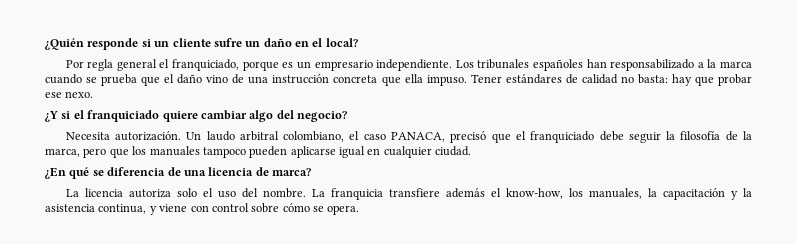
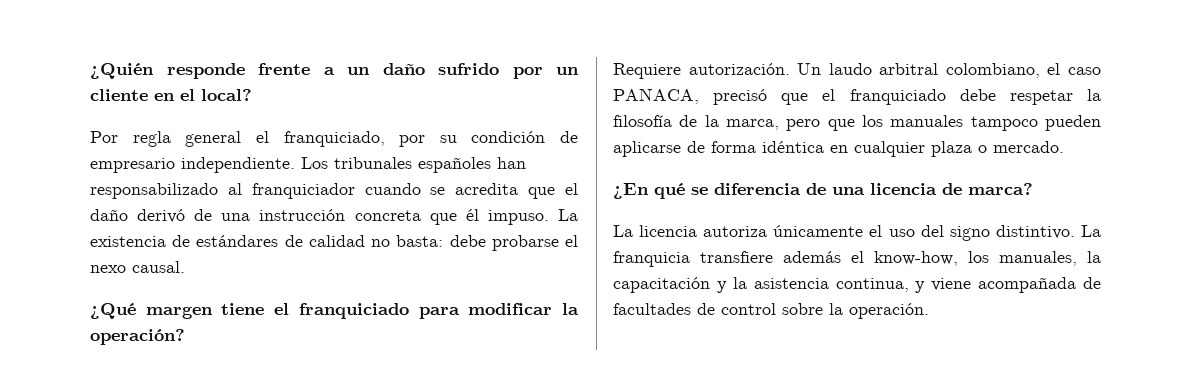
[141,38,292,47] si un cliente sufre un daño -> [258,63,579,79] [90,89,148,101] frente a un daño sufrido por un cliente
[242,61,311,71] porque es un -> [399,131,578,147] por su condición de
[697,59,752,68] a la marca -> [227,183,355,199] al franquiciador
[101,74,138,86] prueba -> [455,183,519,195] acredita
[206,75,229,83] vino -> [137,209,186,223] derivó
[404,74,502,86] ella impuso. Tener -> [465,209,578,225] [90,235,191,247] él impuso. La existencia de
[671,74,752,86] [45,91,94,98] [45,110,347,122] [65,132,110,140] hay que probar ese nexo. // ¿Y si el franquiciado quiere cambiar algo del negocio? // Necesita -> [449,235,578,251] [90,261,185,273] [90,303,579,319] [90,329,185,345] [613,63,681,79] debe probarse el nexo causal. // ¿Qué margen tiene el franquiciado para modificar la operación? // Requiere
[628,132,661,143] seguir -> [1009,90,1073,105] respetar
[339,146,472,158] igual en cualquier ciudad. -> [687,141,1064,157] de forma idéntica en cualquier plaza o mercado.
[176,188,197,197] solo -> [773,225,864,237] únicamente
[262,188,306,198] nombre. -> [949,225,1075,241] signo distintivo.
[190,203,360,215] con control sobre cómo se opera. -> [978,277,1101,293] [613,303,929,319] acompañada de facultades de control sobre la operación.

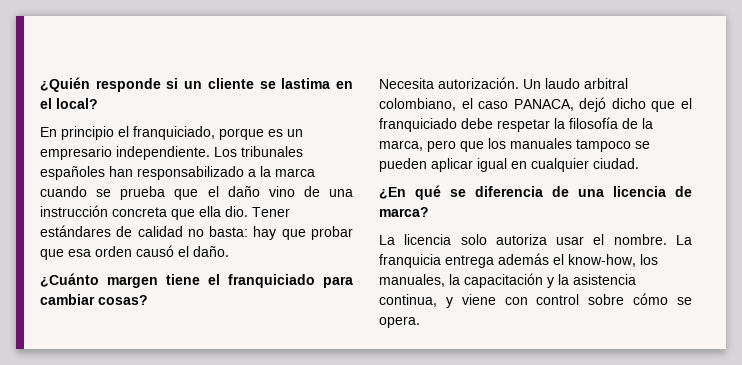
[258,63,579,79] [90,89,252,101] [90,131,578,147] frente a un daño sufrido por un cliente en el local? // Por regla general el franquiciado, por su condición de -> [166,78,354,89] [40,98,98,109] [40,126,303,140] si un cliente se lastima en el local? // En principio el franquiciado, porque es un
[227,183,355,199] al franquiciador -> [248,166,315,177] a la marca
[455,183,519,195] acredita -> [120,186,166,200] prueba
[137,209,186,223] derivó -> [268,186,295,197] vino
[465,209,578,225] [90,235,191,247] él impuso. La existencia de -> [199,206,290,217] ella dio. Tener
[449,235,578,251] [90,261,185,273] [90,303,136,319] debe probarse el nexo causal. // ¿Qué -> [253,226,353,240] [40,245,229,260] [40,273,99,287] hay que probar que esa orden causó el daño. // ¿Cuánto
[468,303,579,315] [90,329,185,345] [613,63,681,79] modificar la operación? // Requiere -> [40,294,148,305] [379,78,434,89] cambiar cosas? // Necesita
[713,89,768,105] precisó -> [579,97,646,112] dejó dicho
[1045,115,1101,131] [613,141,1064,157] pueden aplicarse de forma idéntica en cualquier plaza o mercado. -> [635,141,650,149] [379,158,639,172] se pueden aplicar igual en cualquier ciudad.
[703,225,1075,241] autoriza únicamente el uso del signo distintivo. -> [460,234,667,245] solo autoriza usar el nombre.
[700,251,773,263] transfiere -> [445,255,494,268] entrega
[978,277,1101,293] [613,303,929,319] acompañada de facultades de control sobre la operación. -> [504,293,692,305] [379,316,420,328] con control sobre cómo se opera.

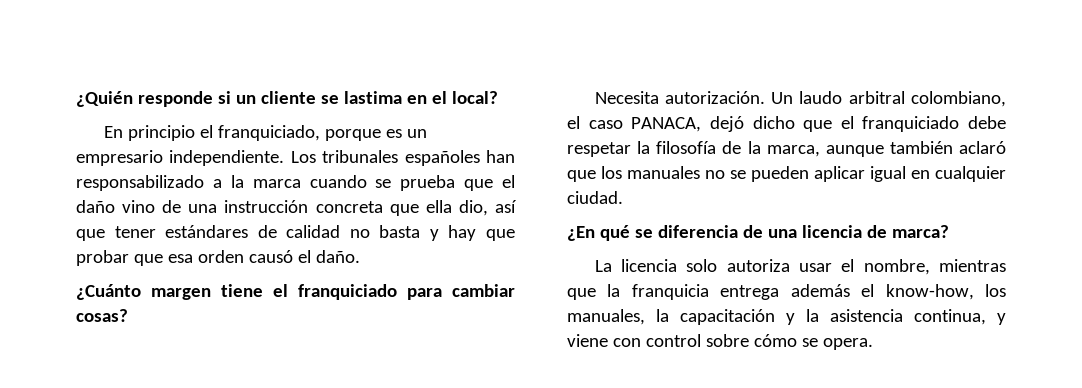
[225,206,290,217] dio. Tener -> [458,200,517,216] [76,226,156,241] dio, así que tener
[209,226,249,237] basta: -> [379,225,439,241] basta y
[427,140,456,152] pero -> [825,141,1006,157] aunque también aclaró
[576,139,631,152] tampoco -> [705,170,725,179] no
[613,234,692,245] nombre. La -> [863,259,1006,275] [567,284,621,300] nombre, mientras que la

